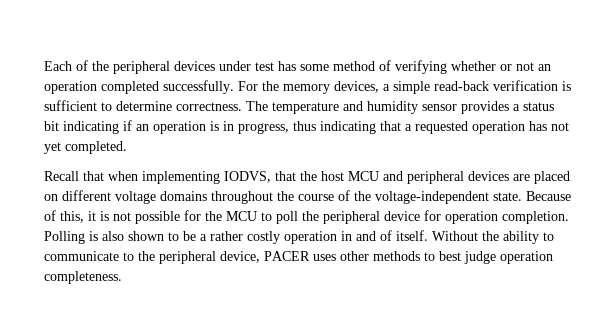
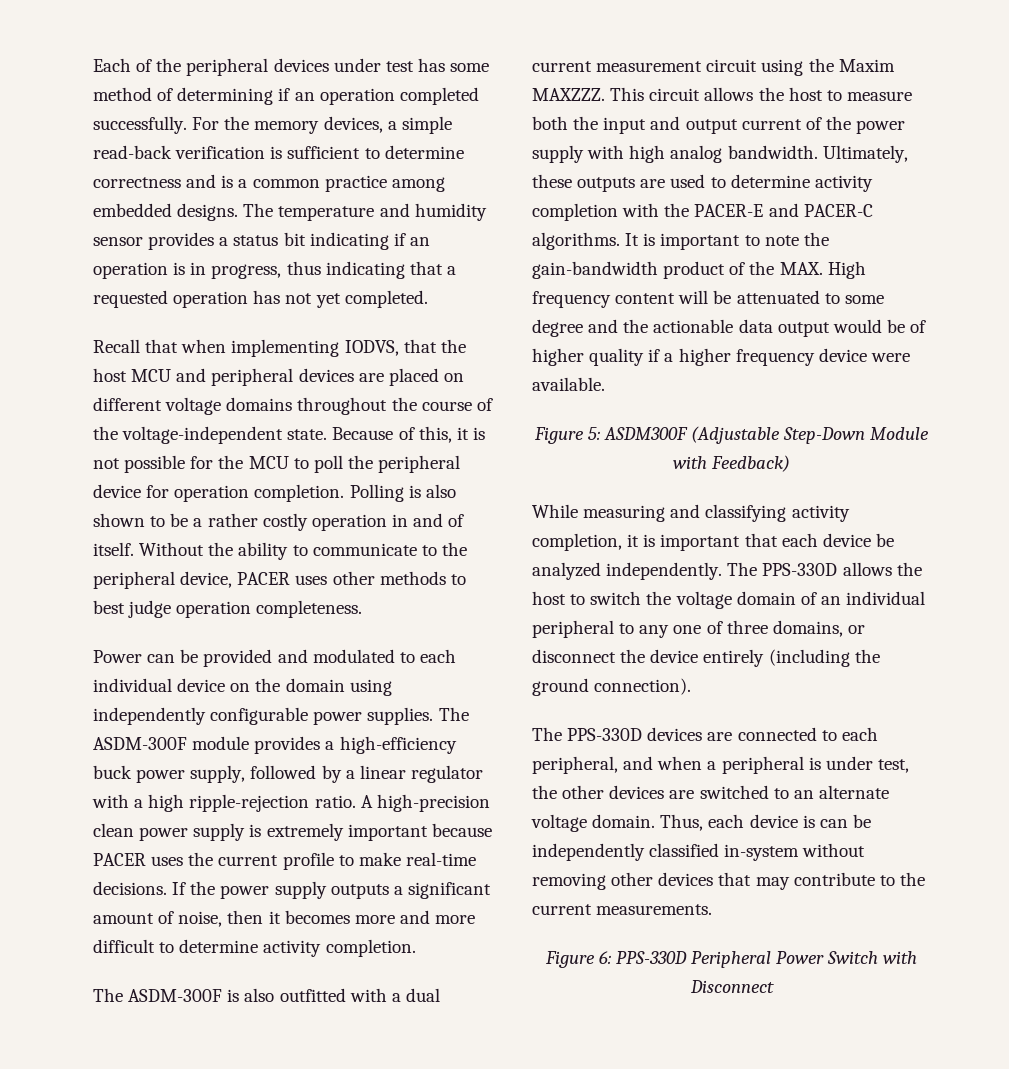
[395,60,534,74] verifying whether or not -> [177,87,291,105] determining if
[176,102,242,111] correctness. -> [93,174,445,192] [93,203,239,221] correctness and is a common practice among embedded designs.
(122, 277) none -> [93,649,456,667] [93,678,392,696] [93,707,469,725] [93,736,457,754] [93,765,483,783] [92,794,490,812] [93,823,492,841] [93,852,476,870] [93,881,491,899] [93,910,476,927] [93,939,416,957] [93,988,440,1002] [532,58,895,76] [532,87,912,101] [532,116,906,134] [532,145,908,163] [532,174,873,192] [532,203,873,221] [532,232,829,250] [532,261,866,279] [532,290,884,308] [532,319,927,337] [532,348,910,366] [532,377,605,391] [533,426,930,444] [672,455,791,472] [532,504,850,522] [532,533,894,551] [532,562,922,580] [532,591,926,609] [532,620,865,638] [532,649,880,667] [532,678,692,696] [532,727,878,741] [532,756,909,774] [532,785,889,799] [531,814,871,832] [532,843,866,861] [532,872,925,890] [532,904,713,915] [544,951,918,968] [689,980,774,993] // Power can be provided and modulated to each individual device on the domain using independently configurable power supplies. The ASDM-300F module provides a high-efficiency buck power supply, followed by a linear regulator with a high ripple-rejection ratio. A high-precision clean power supply is extremely important because PACER uses the current profile to make real-time decisions. If the power supply outputs a significant amount of noise, then it becomes more and more difficult to determine activity completion. // The ASDM-300F is also outfitted with a dual current measurement circuit using the Maxim MAXZZZ. This circuit allows the host to measure both the input and output current of the power supply with high analog bandwidth. Ultimately, these outputs are used to determine activity completion with the PACER-E and PACER-C algorithms. It is important to note the gain-bandwidth product of the MAX. High frequency content will be attenuated to some degree and the actionable data output would be of higher quality if a higher frequency device were available. // Figure 5: ASDM300F (Adjustable Step-Down Module with Feedback) // While measuring and classifying activity completion, it is important that each device be analyzed independently. The PPS-330D allows the host to switch the voltage domain of an individual peripheral to any one of three domains, or disconnect the device entirely (including the ground connection). // The PPS-330D devices are connected to each peripheral, and when a peripheral is under test, the other devices are switched to an alternate voltage domain. Thus, each device is can be independently classified in-system without removing other devices that may contribute to the current measurements. // Figure 6: PPS-330D Peripheral Power Switch with Disconnect

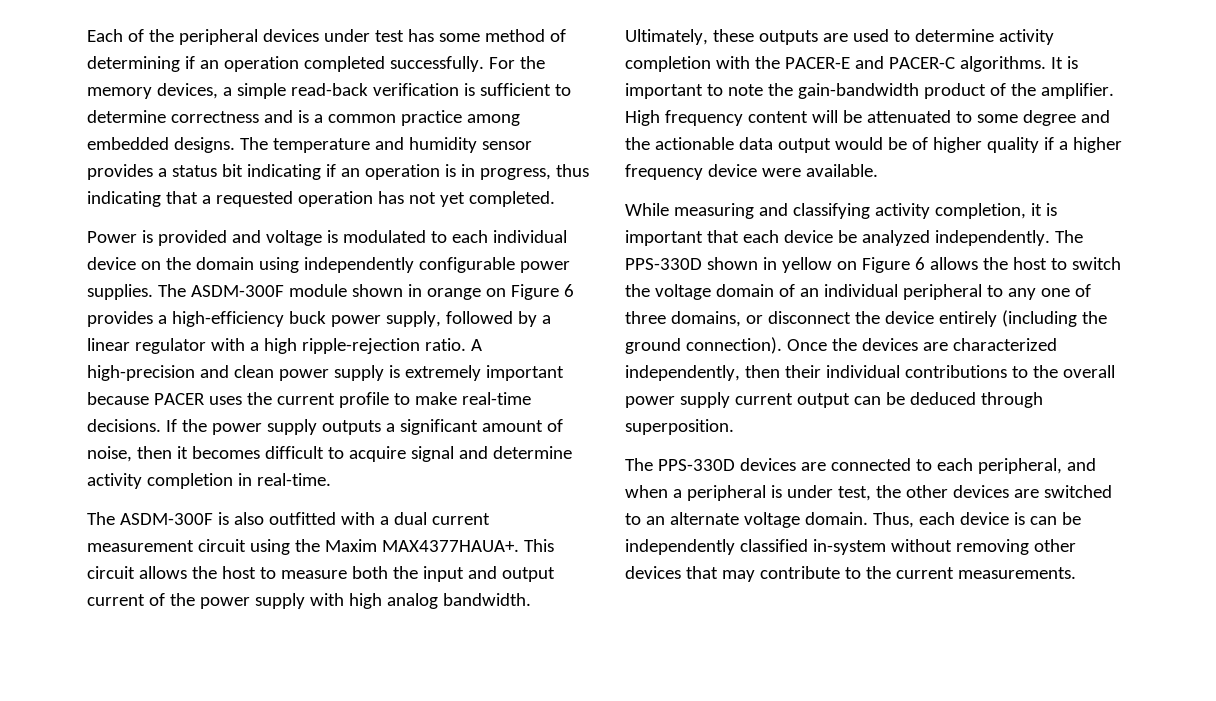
[93,339,466,357] [93,368,464,386] [93,397,493,415] [93,426,485,444] [93,455,461,473] [93,484,456,502] [93,513,465,531] [93,542,467,560] [93,571,466,589] [93,600,363,618] [93,649,308,667] Recall that when implementing IODVS, that the host MCU and peripheral devices are placed on different voltage domains throughout the course of the voltage-independent state. Because of this, it is not possible for the MCU to poll the peripheral device for operation completion. Polling is also shown to be a rather costly operation in and of itself. Without the ability to communicate to the peripheral device, PACER uses other methods to best judge operation completeness. // Power can be provided and -> [87,230,338,246] Power is provided and voltage is
(250, 743) none -> [351,284,574,300] shown in orange on Figure 6
(490, 803) none -> [199,365,229,378] and
[354,910,476,924] [93,939,416,957] more and more difficult to determine activity completion. -> [264,446,572,462] [87,473,331,489] difficult to acquire signal and determine activity completion in real-time.
[532,88,605,101] MAXZZZ. -> [381,540,519,552] MAX4377HAUA+.
[779,262,823,275] MAX. -> [1040,83,1114,99] amplifier.
[533,426,930,444] [672,455,791,472] // Figure 5: ASDM300F (Adjustable Step-Down Module with Feedback) -> (878, 170) none
(838, 569) none -> [706,257,925,273] shown in yellow on Figure 6
(692, 686) none -> [786,338,1057,351] [625,365,1115,381] [625,392,1043,408] [625,419,734,435] Once the devices are characterized independently, then their individual contributions to the overall power supply current output can be deduced through superposition.
[544,951,918,968] [689,980,774,993] // Figure 6: PPS-330D Peripheral Power Switch with Disconnect -> (1076, 573) none

